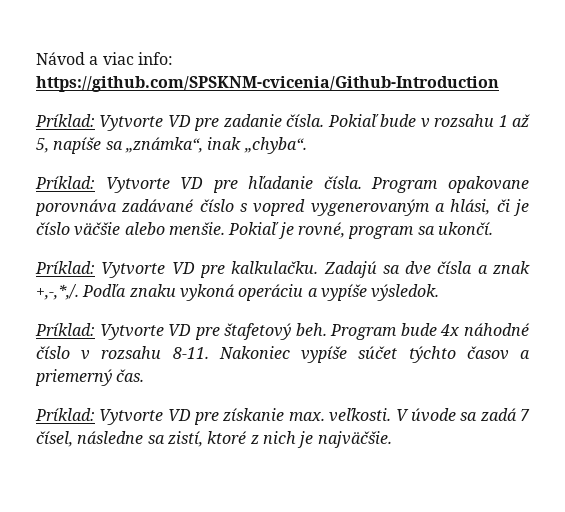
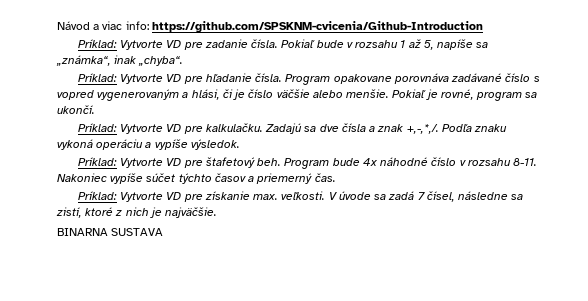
(392, 439) none -> [57,228,164,236] // BINARNA SUSTAVA

